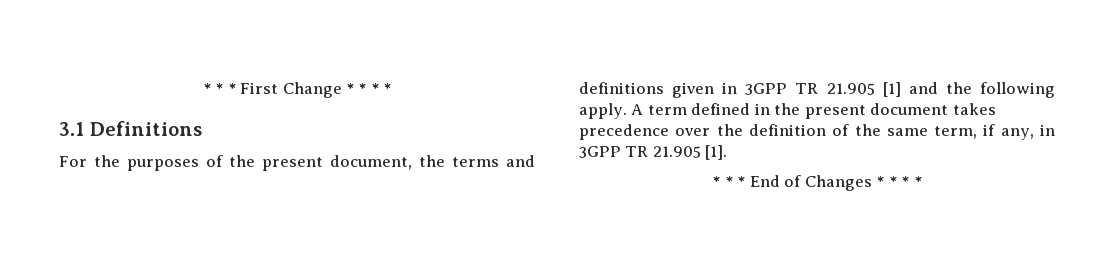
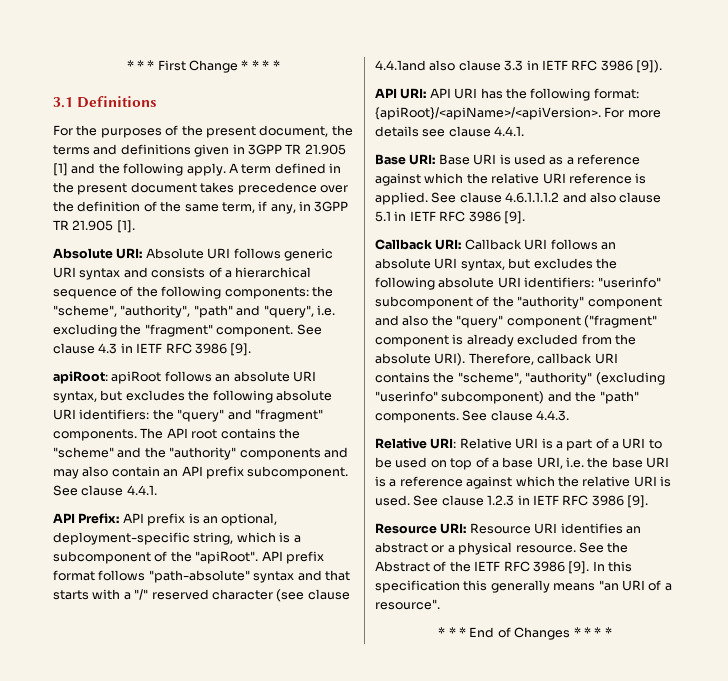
(728, 152) none -> [53,248,333,261] [53,267,312,280] [53,286,333,299] [53,305,335,318] [53,324,322,337] [53,343,252,356] [53,371,316,384] [53,390,332,403] [53,409,323,422] [53,428,300,441] [53,447,348,460] [53,466,349,479] [53,485,157,496] [53,513,278,526] [53,532,301,545] [53,551,324,564] [53,570,350,583] [53,589,350,602] [375,60,662,73] [375,88,639,101] [375,107,661,120] [375,126,525,137] [375,154,640,165] [375,173,647,186] [375,192,662,205] [375,211,525,224] [375,239,616,250] [375,258,617,271] [375,277,661,290] [375,296,662,309] [375,315,657,328] [375,334,636,347] [375,353,618,366] [375,372,665,385] [375,391,639,404] [375,410,570,423] [375,438,662,451] [375,457,670,470] [375,476,671,489] [375,495,648,508] [375,523,641,534] [375,542,629,555] [375,561,632,574] [375,580,672,593] [375,599,440,610] // Absolute URI: Absolute URI follows generic URI syntax and consists of a hierarchical sequence of the following components: the "scheme", "authority", "path" and "query", i.e. excluding the "fragment" component. See clause 4.3 in IETF RFC 3986 [9]. // apiRoot: apiRoot follows an absolute URI syntax, but excludes the following absolute URI identifiers: the "query" and "fragment" components. The API root contains the "scheme" and the "authority" components and may also contain an API prefix subcomponent. See clause 4.4.1. // API Prefix: API prefix is an optional, deployment-specific string, which is a subcomponent of the "apiRoot". API prefix format follows "path-absolute" syntax and that starts with a "/" reserved character (see clause 4.4.1and also clause 3.3 in IETF RFC 3986 [9]). // API URI: API URI has the following format: {apiRoot}/<apiName>/<apiVersion>. For more details see clause 4.4.1. // Base URI: Base URI is used as a reference against which the relative URI reference is applied. See clause 4.6.1.1.1.2 and also clause 5.1 in IETF RFC 3986 [9]. // Callback URI: Callback URI follows an absolute URI syntax, but excludes the following absolute URI identifiers: "userinfo" subcomponent of the "authority" component and also the "query" component ("fragment" component is already excluded from the absolute URI). Therefore, callback URI contains the "scheme", "authority" (excluding "userinfo" subcomponent) and the "path" components. See clause 4.4.3. // Relative URI: Relative URI is a part of a URI to be used on top of a base URI, i.e. the base URI is a reference against which the relative URI is used. See clause 1.2.3 in IETF RFC 3986 [9]. // Resource URI: Resource URI identifies an abstract or a physical resource. See the Abstract of the IETF RFC 3986 [9]. In this specification this generally means "an URI of a resource".

